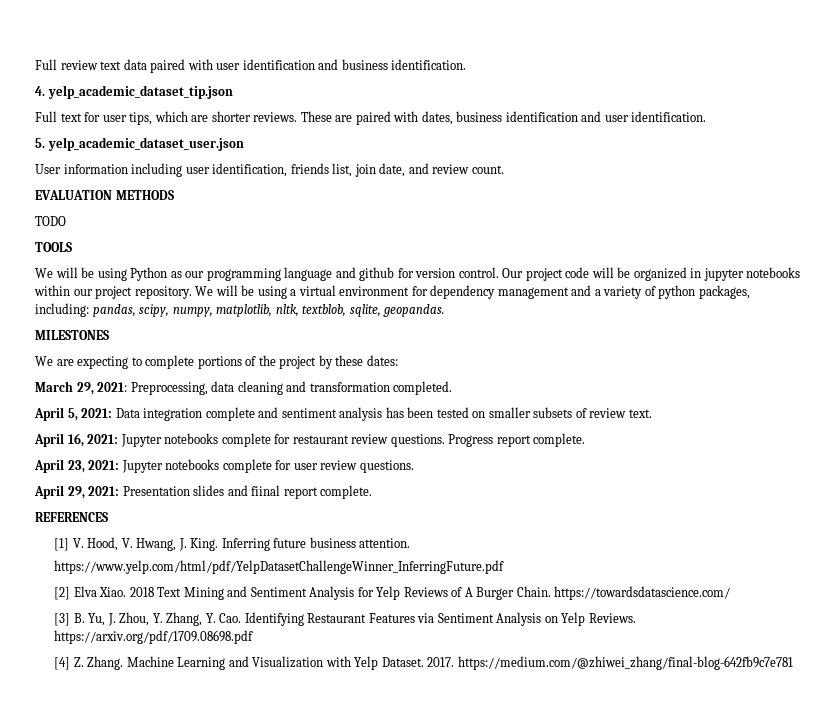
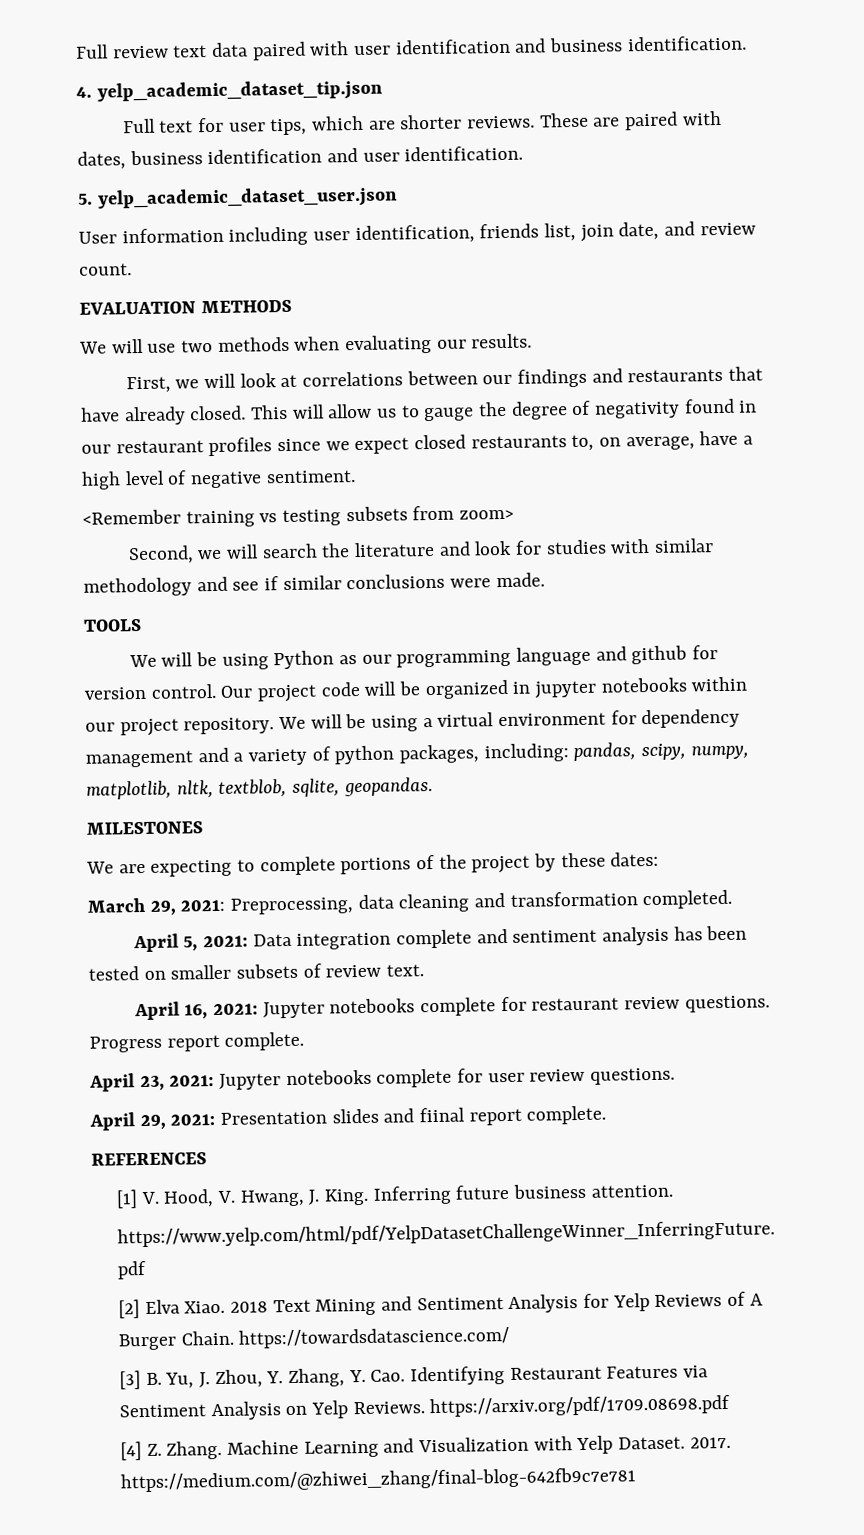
[35,216,66,226] TODO -> [79,333,533,355] [125,366,763,394] [81,398,758,426] [81,430,754,457] [81,470,356,490] [82,505,515,528] [127,538,714,565] [83,572,545,597] We will use two methods when evaluating our results. // First, we will look at correlations between our findings and restaurants that have already closed. This will allow us to gauge the degree of negativity found in our restaurant profiles since we expect closed restaurants to, on average, have a high level of negative sentiment. // <Remember training vs testing subsets from zoom> // Second, we will search the literature and look for studies with similar methodology and see if similar conclusions were made.

